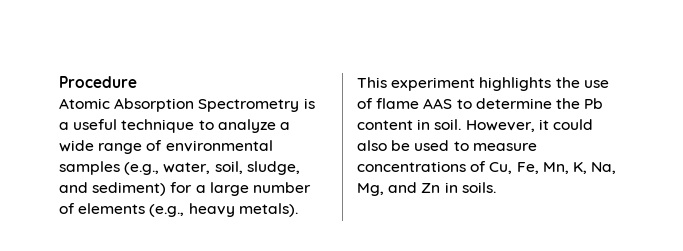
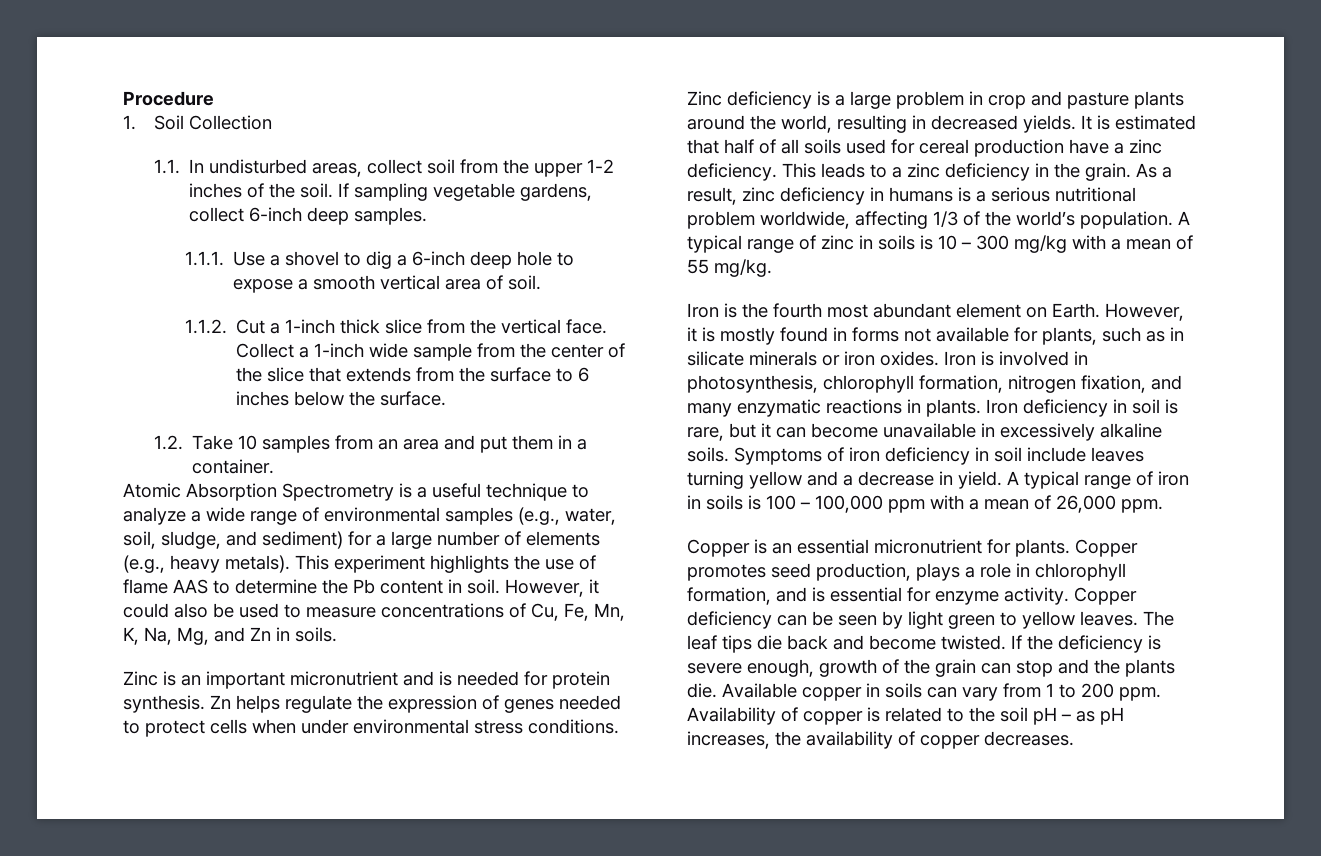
(137, 82) none -> [123,115,272,130] [153,159,615,177] [189,183,593,201] [189,207,428,225] [184,251,574,269] [232,275,541,293] [184,319,607,334] [235,343,625,361] [235,367,589,382] [235,391,446,406] [153,435,588,453] [192,459,275,474] // 1. Soil Collection // 1.1. In undisturbed areas, collect soil from the upper 1-2 inches of the soil. If sampling vegetable gardens, collect 6-inch deep samples. // 1.1.1. Use a shovel to dig a 6-inch deep hole to expose a smooth vertical area of soil. // 1.1.2. Cut a 1-inch thick slice from the vertical face. Collect a 1-inch wide sample from the center of the slice that extends from the surface to 6 inches below the surface. // 1.2. Take 10 samples from an area and put them in a container.
(496, 187) none -> [123,671,610,689] [123,695,621,713] [123,719,619,737] [687,91,1184,109] [687,115,1196,133] [687,139,1162,157] [687,163,1172,181] [687,187,1136,205] [687,211,1190,229] [687,235,1193,253] [687,259,772,277] [687,303,1184,321] [687,327,1184,345] [687,351,1088,366] [687,375,1182,393] [687,399,1178,417] [687,423,1162,441] [687,447,1144,465] [687,471,1189,489] [687,495,1163,513] [687,539,1138,557] [687,563,1126,581] [687,587,1137,605] [687,611,1174,629] [687,635,1161,653] [687,659,1175,677] [687,683,1161,701] [687,707,1124,725] [687,731,1074,749] // Zinc is an important micronutrient and is needed for protein synthesis. Zn helps regulate the expression of genes needed to protect cells when under environmental stress conditions. Zinc deficiency is a large problem in crop and pasture plants around the world, resulting in decreased yields. It is estimated that half of all soils used for cereal production have a zinc deficiency. This leads to a zinc deficiency in the grain. As a result, zinc deficiency in humans is a serious nutritional problem worldwide, affecting 1/3 of the world’s population. A typical range of zinc in soils is 10 – 300 mg/kg with a mean of 55 mg/kg. // Iron is the fourth most abundant element on Earth. However, it is mostly found in forms not available for plants, such as in silicate minerals or iron oxides. Iron is involved in photosynthesis, chlorophyll formation, nitrogen fixation, and many enzymatic reactions in plants. Iron deficiency in soil is rare, but it can become unavailable in excessively alkaline soils. Symptoms of iron deficiency in soil include leaves turning yellow and a decrease in yield. A typical range of iron in soils is 100 – 100,000 ppm with a mean of 26,000 ppm. // Copper is an essential micronutrient for plants. Copper promotes seed production, plays a role in chlorophyll formation, and is essential for enzyme activity. Copper deficiency can be seen by light green to yellow leaves. The leaf tips die back and become twisted. If the deficiency is severe enough, growth of the grain can stop and the plants die. Available copper in soils can vary from 1 to 200 ppm. Availability of copper is related to the soil pH – as pH increases, the availability of copper decreases.

